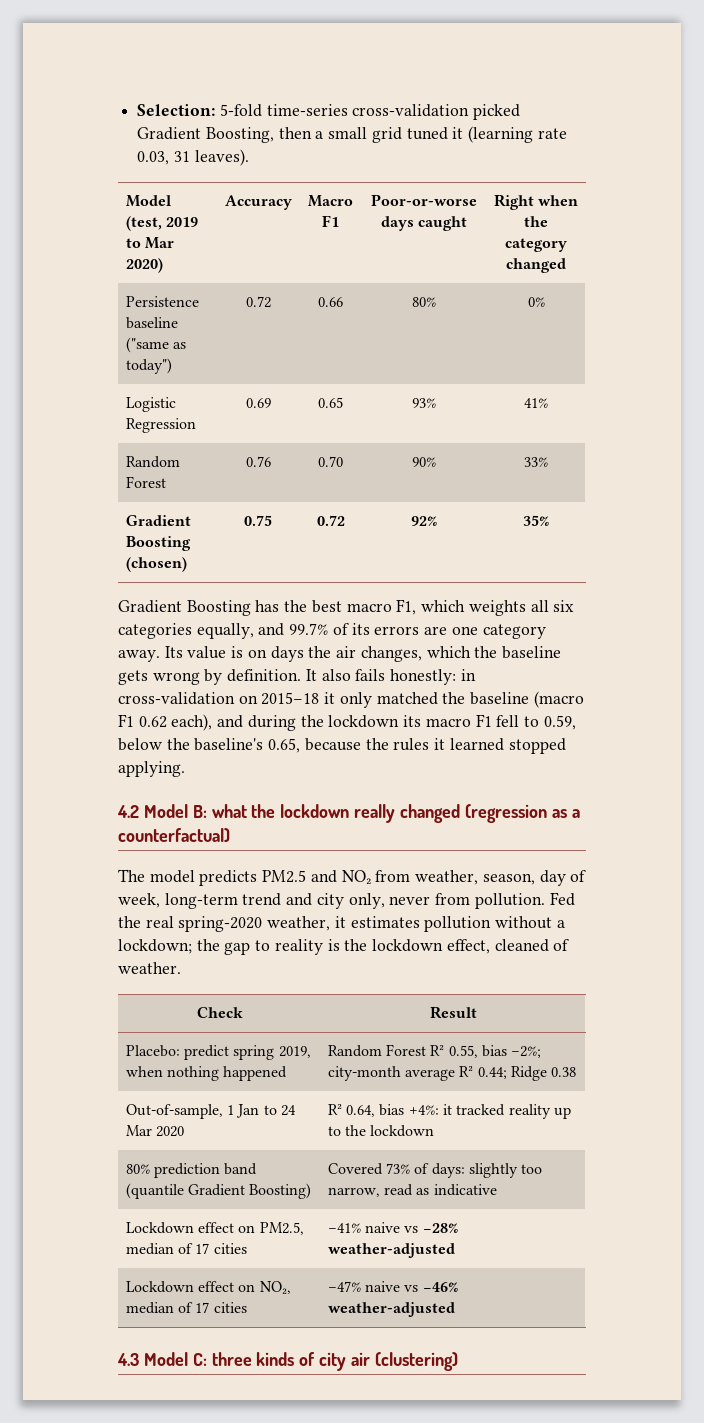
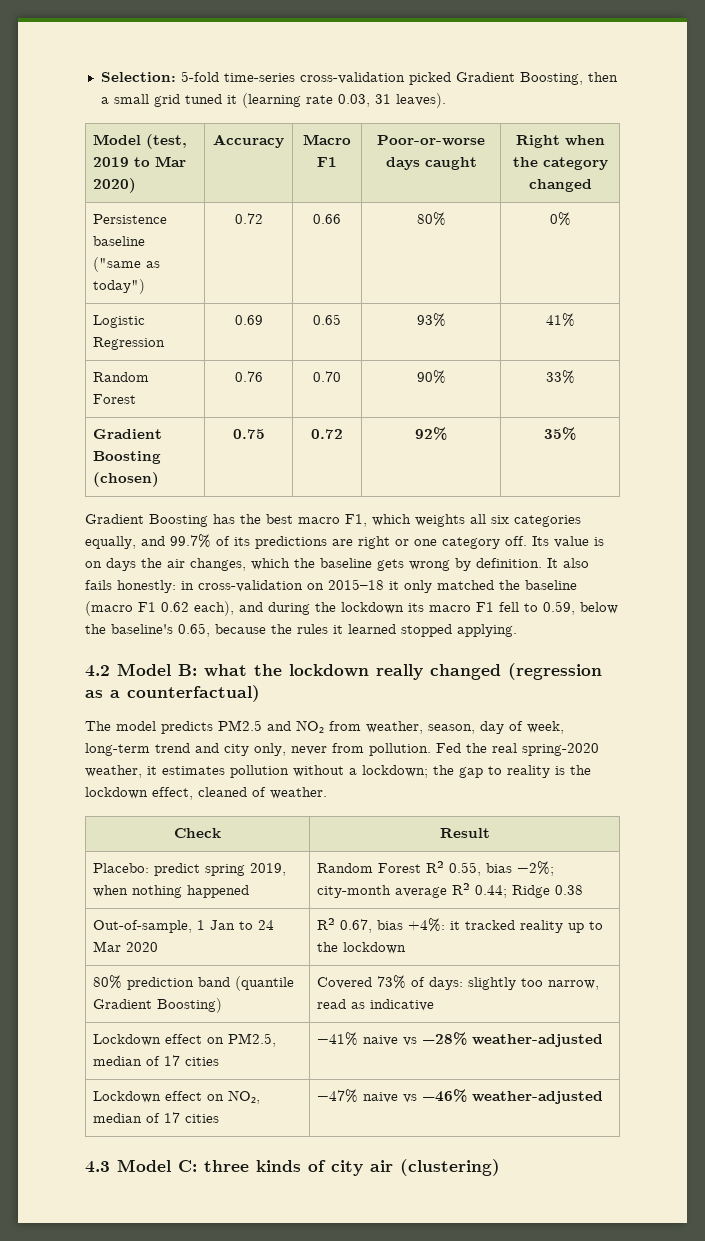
[374,626,448,635] errors are -> [255,536,409,549] predictions are right or
[118,650,160,662] away. -> [505,536,527,546] off.
[346,1105,376,1117] 0.64, -> [340,919,373,933] 0.67,

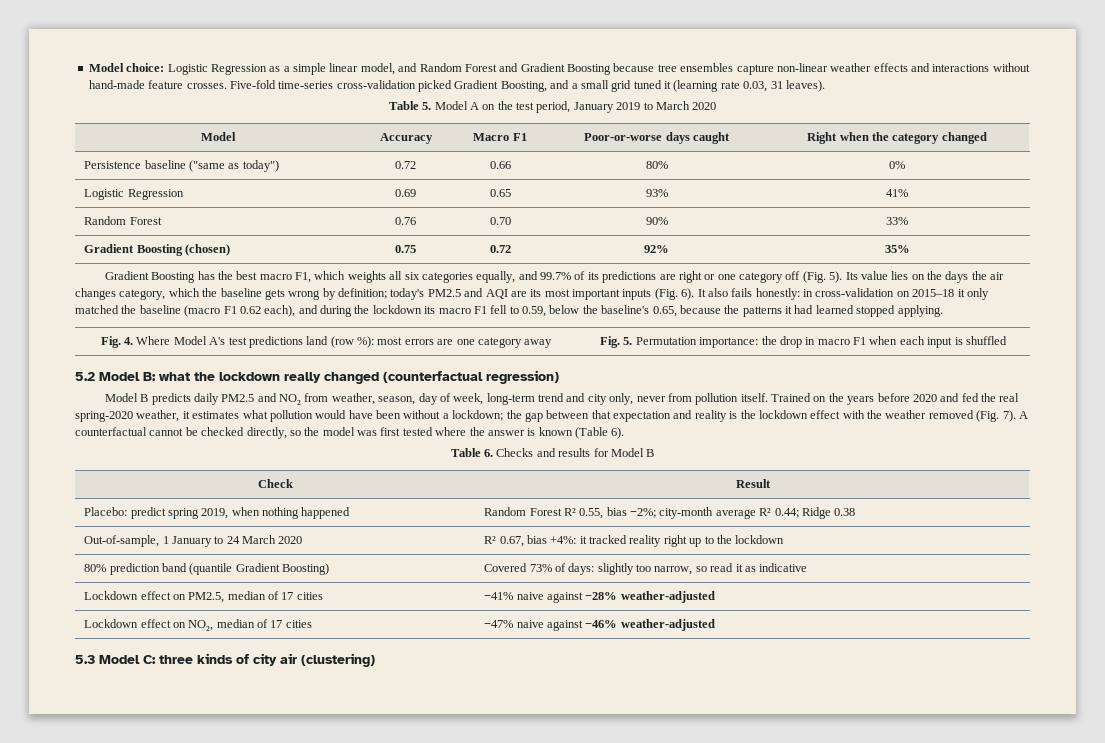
[100,71,219,82] Selection: 5-fold -> [88,63,1030,75] [88,80,276,89] Model choice: Logistic Regression as a simple linear model, and Random Forest and Gradient Boosting because tree ensembles capture non-linear weather effects and interactions without hand-made feature crosses. Five-fold
[587,72,618,82] then -> [550,80,570,89] and
[93,134,188,149] [93,156,187,167] [93,178,137,193] // Model (test, 2019 to Mar 2020) -> [388,101,717,113] [200,132,236,141] // Table 5. Model A on the test period, January 2019 to March 2020 // Model
[505,536,604,548] [85,561,102,568] off. Its value is on -> [785,271,943,283] off (Fig. 5). Its value lies on the
[190,558,246,571] changes, -> [75,288,166,300] changes category,
[476,558,542,568] definition. -> [338,288,695,300] definition; today's PM2.5 and AQI are its most important inputs (Fig. 6).
[297,624,343,634] rules it -> [742,305,814,317] patterns it had
[85,665,110,677] // 4.2 -> [100,336,553,348] [600,336,1007,348] [75,372,95,381] // Fig. 4. Where Model A's test predictions land (row %): most errors are one category away | Fig. 5. Permutation importance: the drop in macro F1 when each input is shuffled // 5.2
[508,663,602,680] [85,685,260,702] [85,721,213,734] (regression as a counterfactual) // The model predicts -> [383,370,559,384] [104,393,219,405] (counterfactual regression) // Model B predicts daily
[369,743,461,756] pollution. Fed -> [695,393,979,405] pollution itself. Trained on the years before 2020 and fed
[230,765,289,778] pollution -> [242,410,401,422] what pollution would have been
[488,765,591,778] [85,787,327,800] to reality is the lockdown effect, cleaned of weather. -> [546,410,1028,422] [75,427,625,439] [450,448,655,457] between that expectation and reality is the lockdown effect with the weather removed (Fig. 7). A counterfactual cannot be checked directly, so the model was first tested where the answer is known (Table 6). // Table 6. Checks and results for Model B
[210,920,236,930] Jan -> [171,536,212,547] January
[93,941,122,952] Mar -> [242,535,277,544] March
(564, 926) none -> [663,535,687,547] right
[317,999,347,1009] read -> [695,563,743,572] so read it
[403,1037,418,1046] vs -> [546,592,583,603] against
[403,1094,418,1103] vs -> [546,620,583,631] against
[85,1161,110,1173] 4.3 -> [75,655,95,664] 5.3

